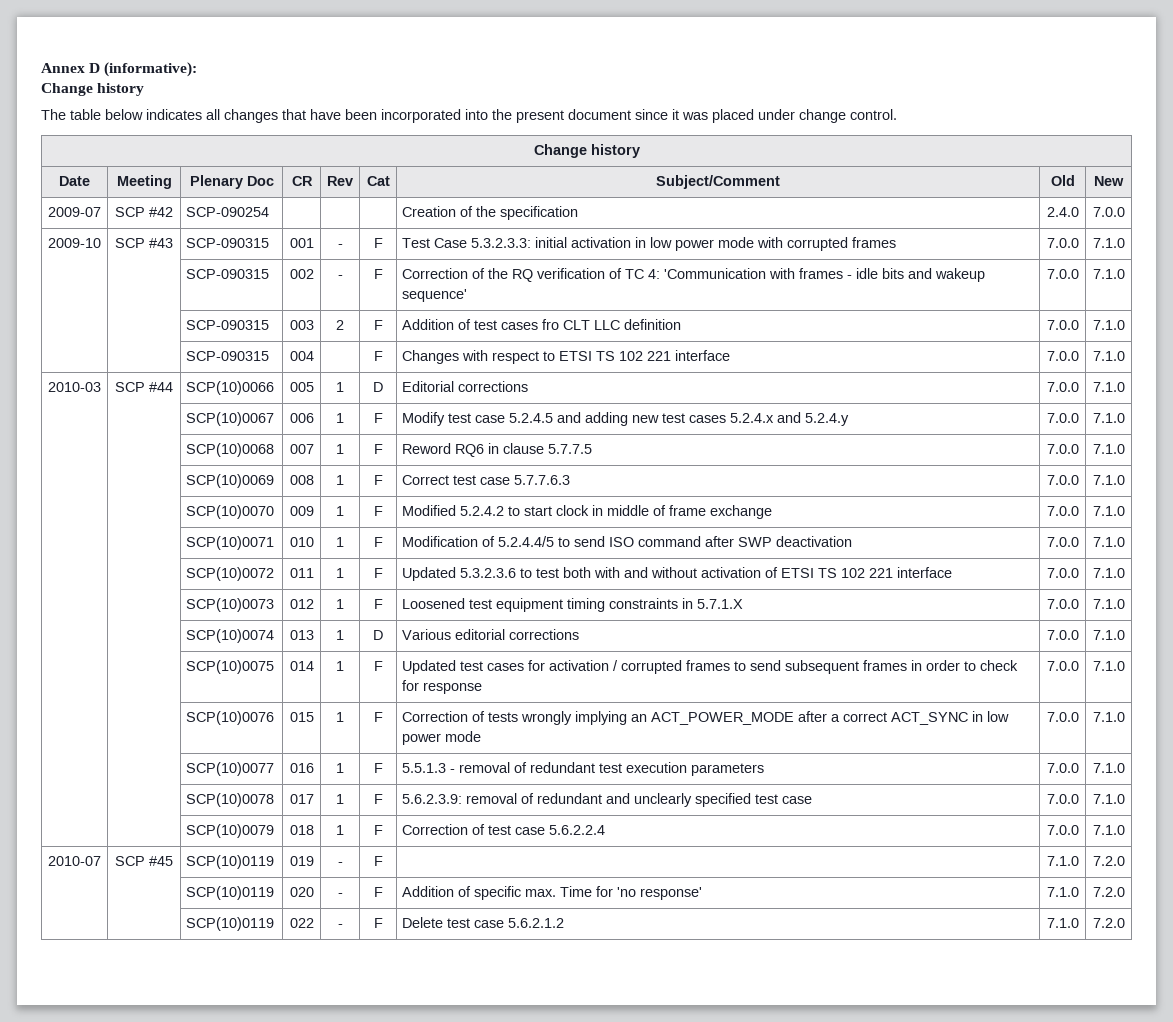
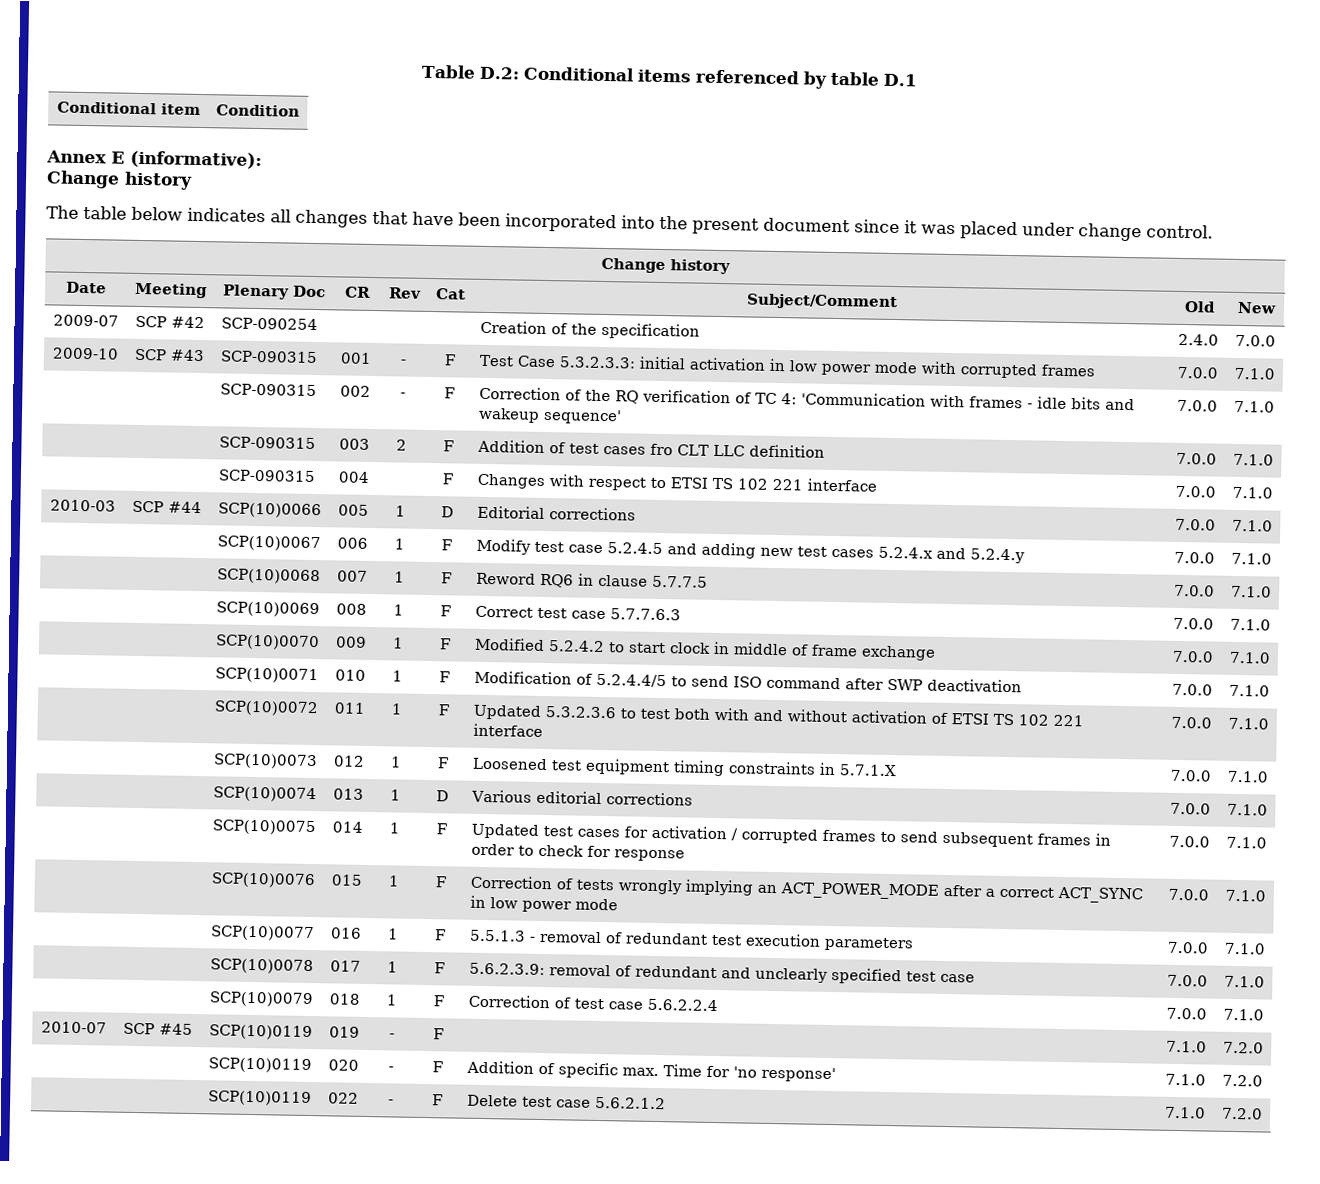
[41,63,101,73] Annex D -> [420,64,917,89] [56,101,201,115] [216,104,300,117] [46,150,125,164] Table D.2: Conditional items referenced by table D.1 // Conditional item | Condition // Annex E

